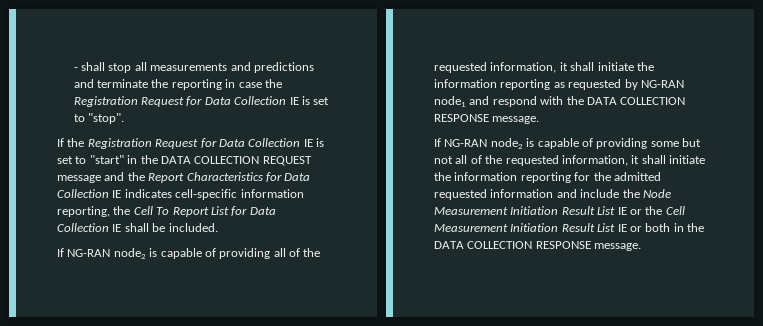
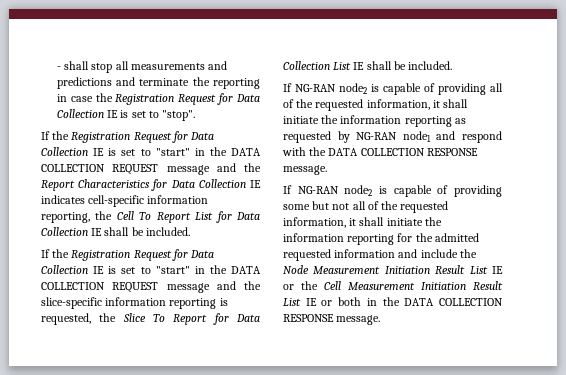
(218, 227) none -> [41,249,215,261] [41,265,261,274] [41,281,261,293] [41,297,228,309] [41,313,260,325] [283,61,453,70] // If the Registration Request for Data Collection IE is set to "start" in the DATA COLLECTION REQUEST message and the slice-specific information reporting is requested, the Slice To Report for Data Collection List IE shall be included.

